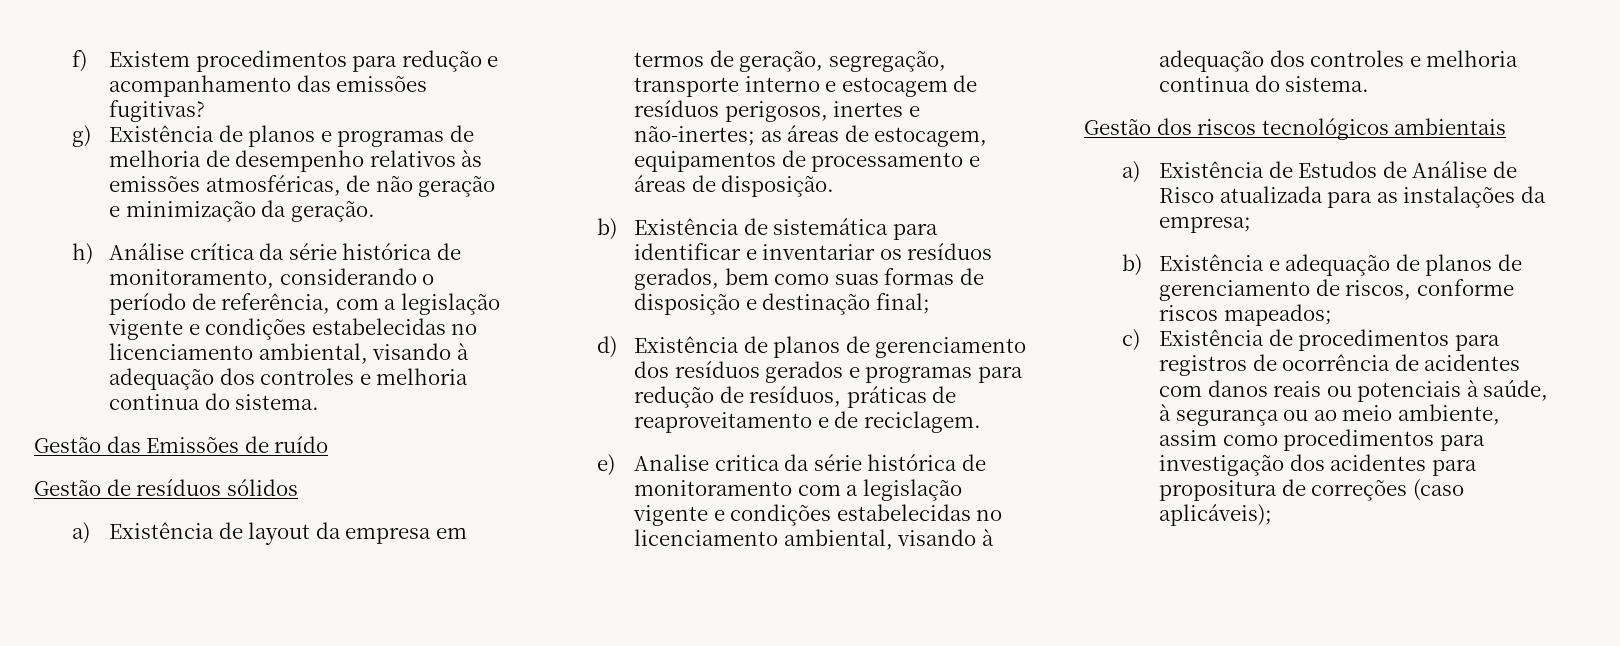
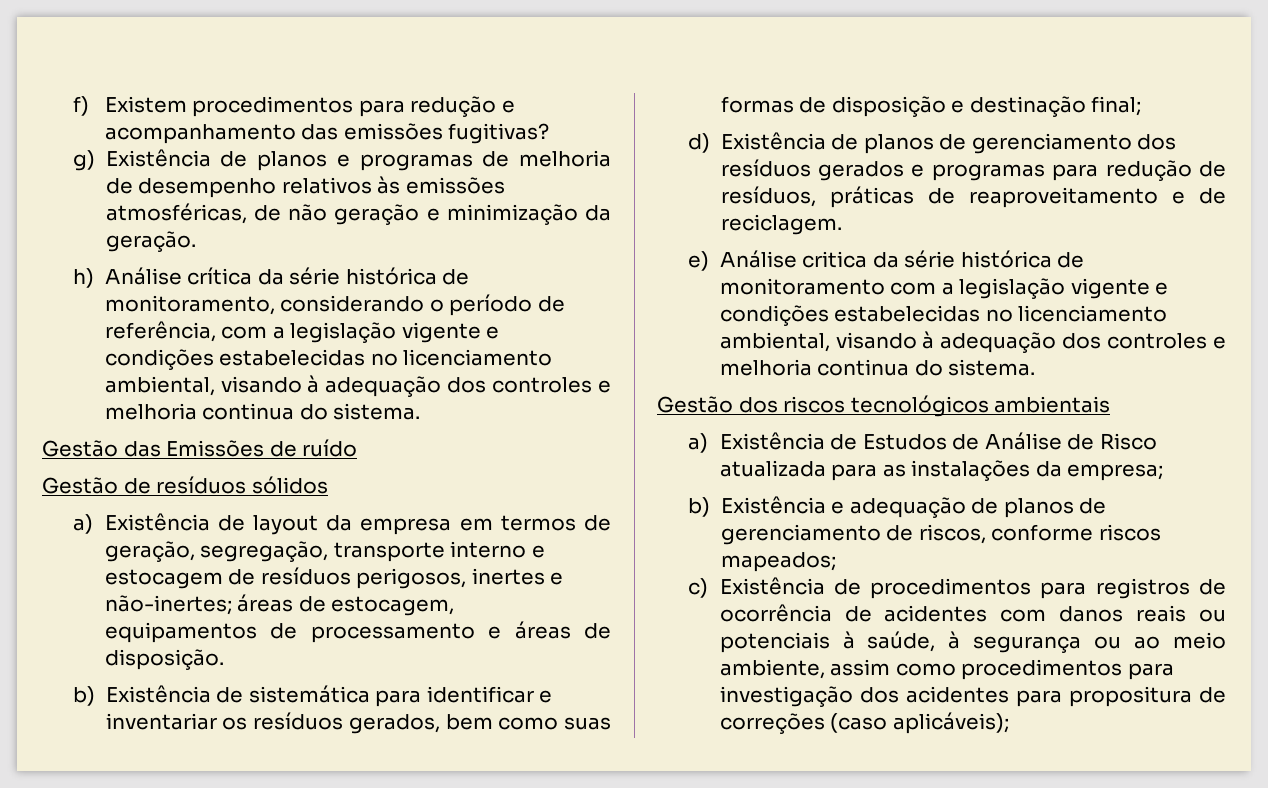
[760,131,782,142] as -> (232, 605) none
[634,454,710,471] Analise -> [719,250,797,268] Análise

